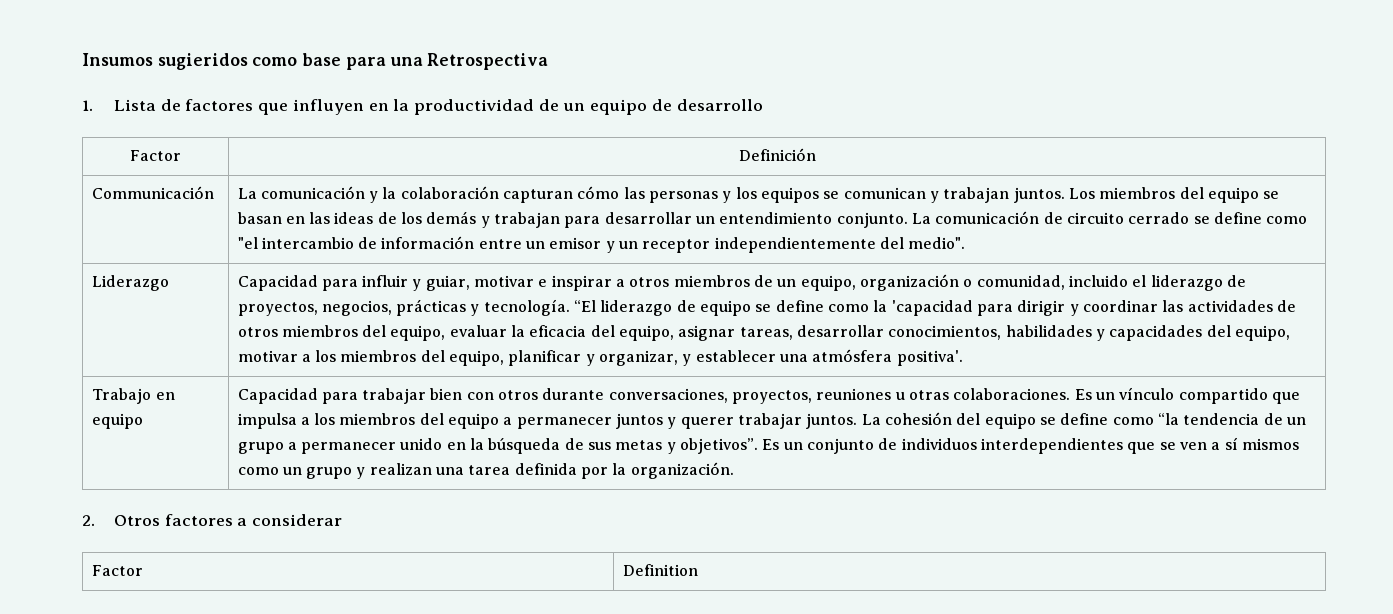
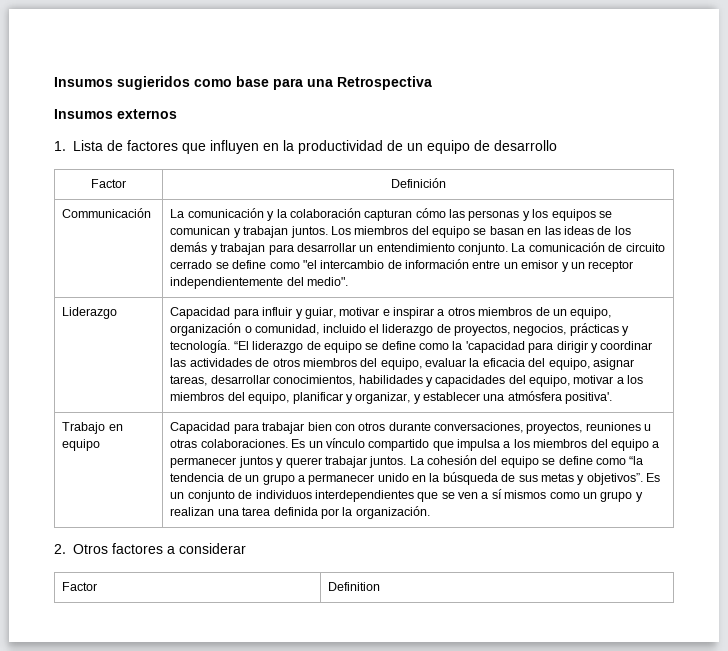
(549, 61) none -> [54,109,177,119] // Insumos externos

